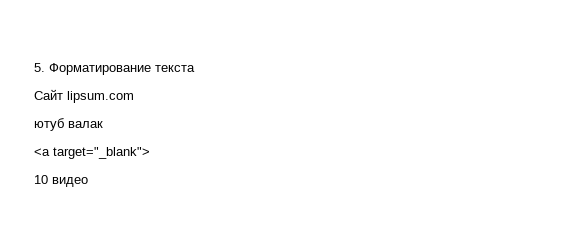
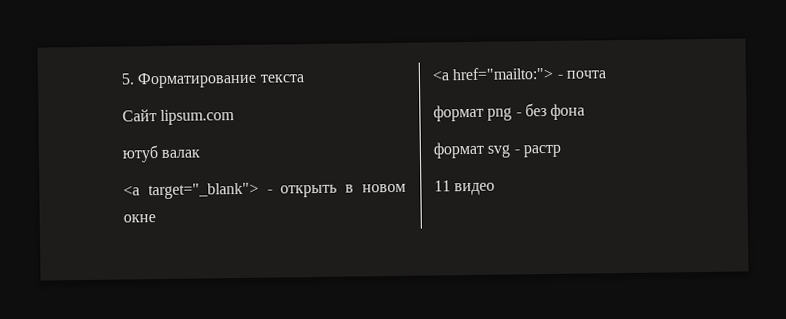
[34,175,48,184] // 10 -> [266,183,406,198] [123,214,156,223] [432,66,606,81] [433,103,586,122] [433,141,561,159] [434,180,451,192] - открыть в новом окне // <a href="mailto:"> - почта // формат png - без фона // формат svg - растр // 11

